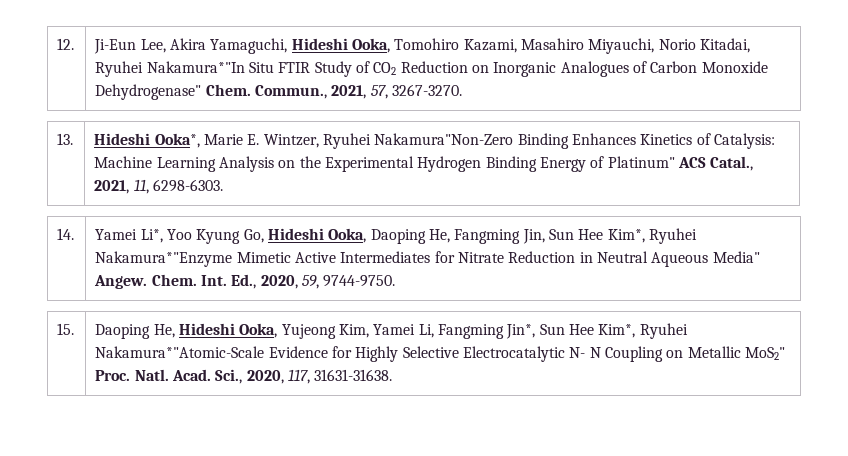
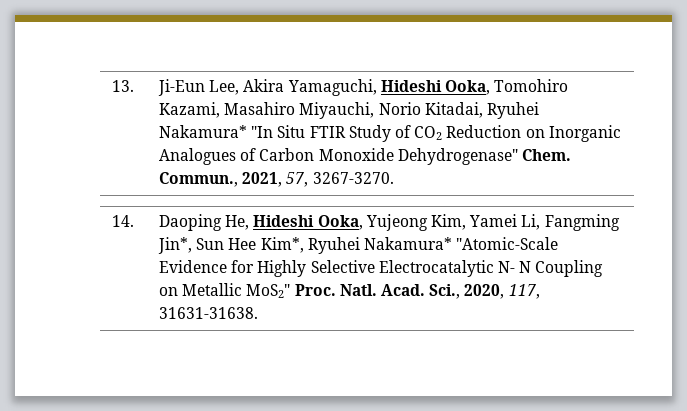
[57,38,75,50] 12. -> [112,80,135,92] 13.
[146,61,245,73] Nakamura*"In -> [159,125,274,138] Nakamura* "In
[57,133,74,145] [94,133,775,149] [94,156,754,172] [94,179,223,194] [57,228,75,240] [95,228,697,244] [95,251,760,267] [94,274,396,289] [57,323,75,335] 13. | Hideshi Ooka*, Marie E. Wintzer, Ryuhei Nakamura"Non-Zero Binding Enhances Kinetics of Catalysis: Machine Learning Analysis on the Experimental Hydrogen Binding Energy of Platinum" ACS Catal., 2021, 11, 6298-6303. // 14. | Yamei Li*, Yoo Kyung Go, Hideshi Ooka, Daoping He, Fangming Jin, Sun Hee Kim*, Ryuhei Nakamura*"Enzyme Mimetic Active Intermediates for Nitrate Reduction in Neutral Aqueous Media" Angew. Chem. Int. Ed., 2020, 59, 9744-9750. // 15. -> [112,215,135,227] 14.
[95,346,265,358] Nakamura*"Atomic-Scale -> [363,237,559,250] Nakamura* "Atomic-Scale

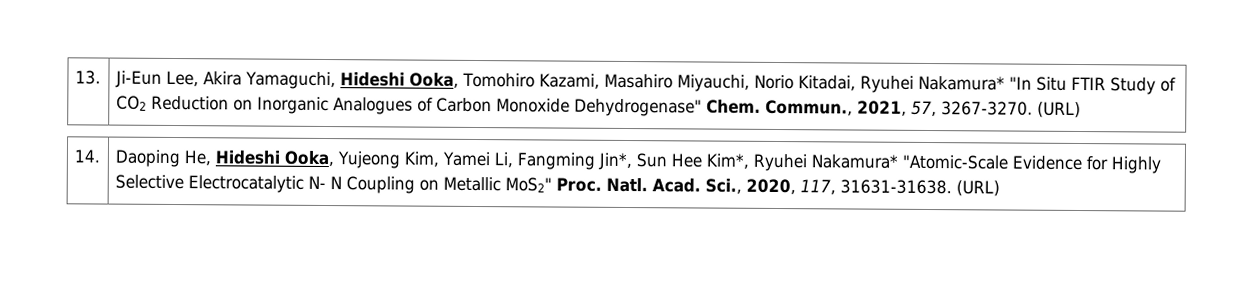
(394, 178) none -> [1036,101,1081,119] (URL)
(259, 313) none -> [955,180,1000,197] (URL)

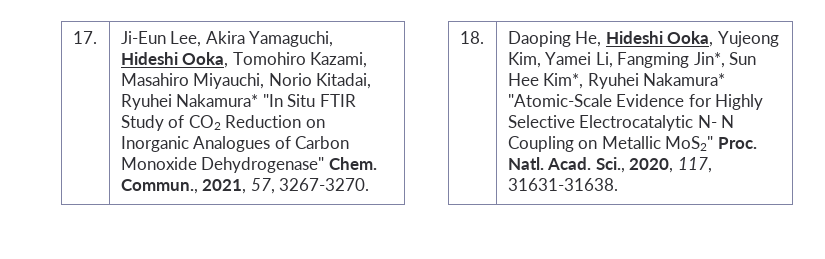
[74,70,101,85] 13. -> [72,31,97,44] 17.
[1036,101,1081,119] [73,149,100,163] (URL) // 14. -> [459,31,484,44] // 18.
[955,180,1000,197] (URL) -> (618, 184) none

